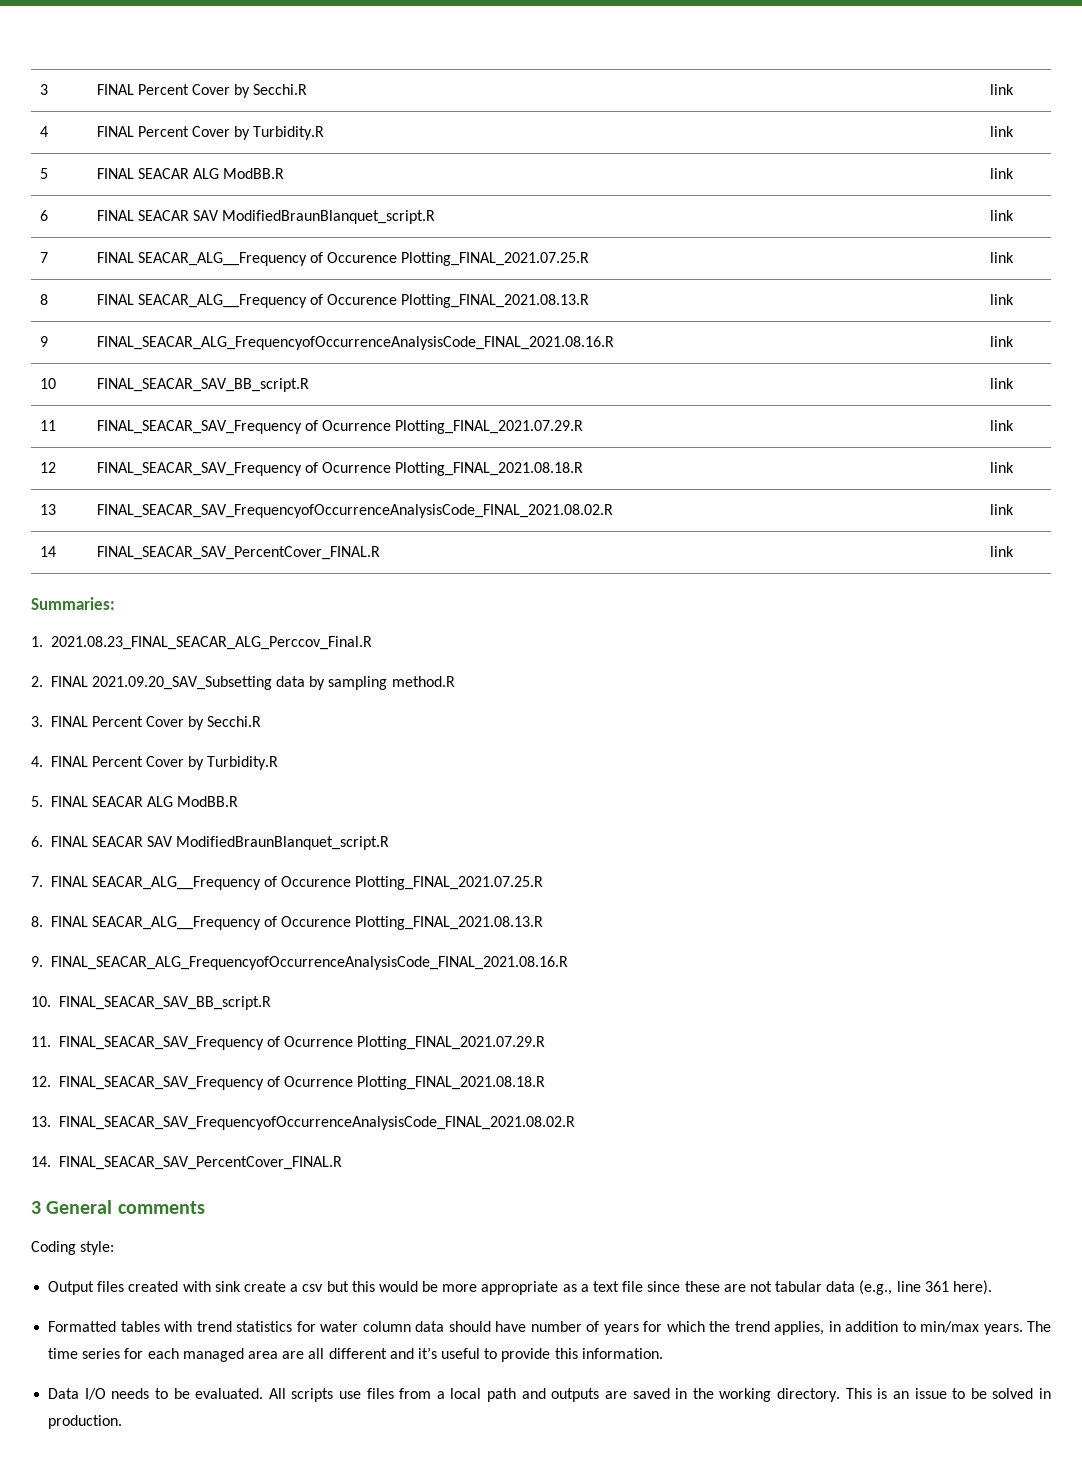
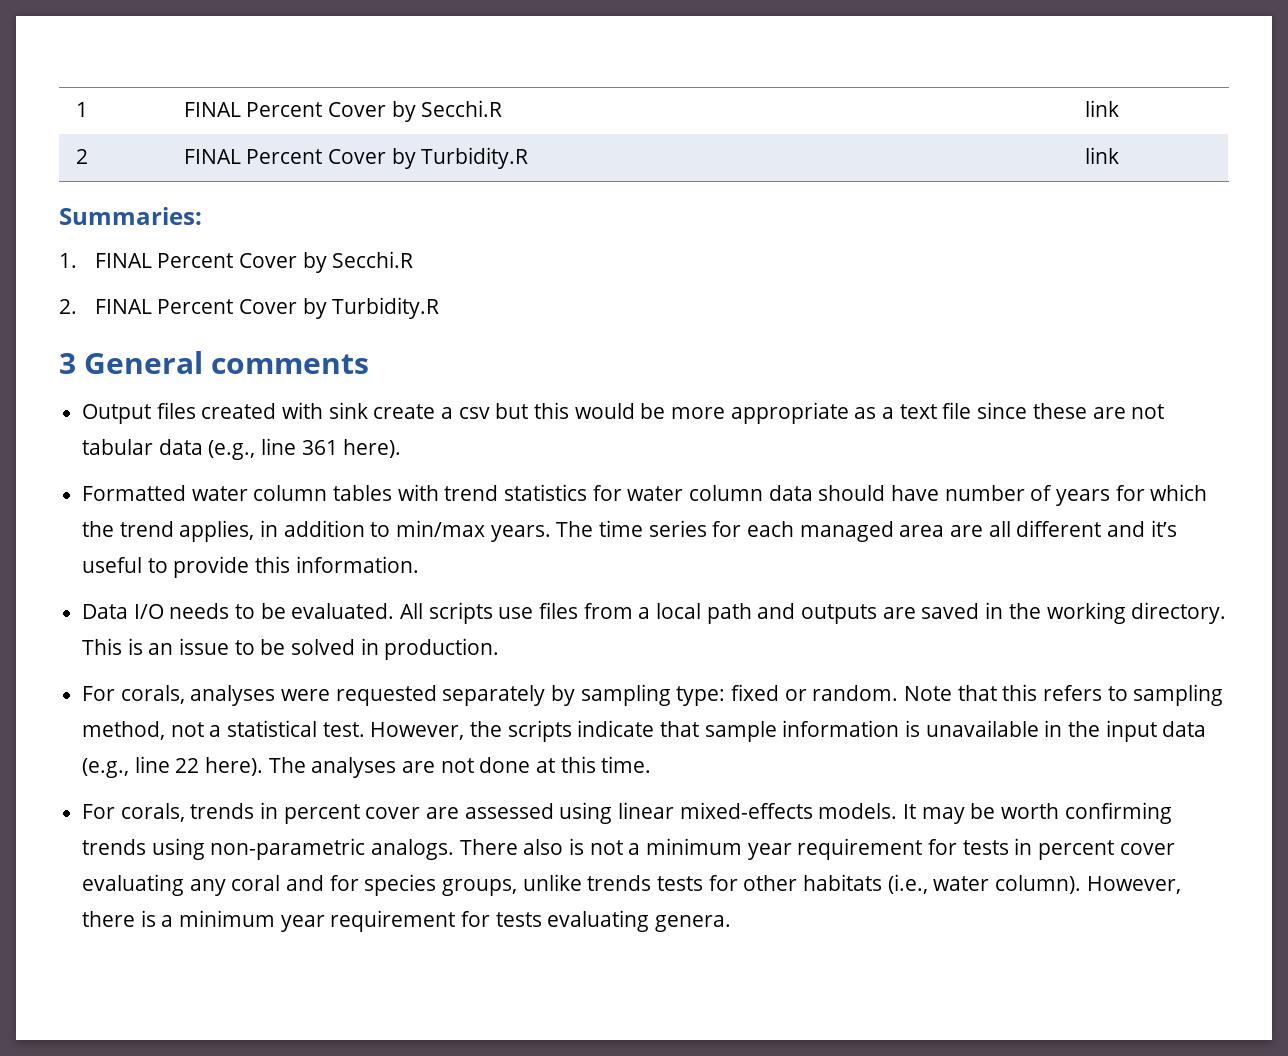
[39,84,48,95] 3 -> [75,102,88,117] 1
[39,126,48,137] 4 -> [75,149,88,164] 2
[39,168,48,179] [96,168,285,179] [989,168,1014,179] [39,210,48,221] [96,210,436,224] [989,210,1014,221] [39,252,48,263] [96,252,590,266] [989,252,1014,263] [39,294,48,305] [96,294,590,308] [989,294,1014,305] [39,336,48,347] [96,336,614,350] [989,336,1014,347] [39,378,56,389] [96,378,309,392] [989,378,1014,389] [39,420,56,431] [96,420,584,434] [989,420,1014,431] [39,462,56,473] [96,462,584,476] [989,462,1014,473] [39,504,56,515] [96,504,613,518] [989,504,1014,515] [39,546,56,557] [96,546,380,560] [989,546,1014,557] [31,597,115,610] [31,636,372,650] [31,676,455,690] [31,716,43,727] // 5 | FINAL SEACAR ALG ModBB.R | link // 6 | FINAL SEACAR SAV ModifiedBraunBlanquet_script.R | link // 7 | FINAL SEACAR_ALG__Frequency of Occurence Plotting_FINAL_2021.07.25.R | link // 8 | FINAL SEACAR_ALG__Frequency of Occurence Plotting_FINAL_2021.08.13.R | link // 9 | FINAL_SEACAR_ALG_FrequencyofOccurrenceAnalysisCode_FINAL_2021.08.16.R | link // 10 | FINAL_SEACAR_SAV_BB_script.R | link // 11 | FINAL_SEACAR_SAV_Frequency of Ocurrence Plotting_FINAL_2021.07.29.R | link // 12 | FINAL_SEACAR_SAV_Frequency of Ocurrence Plotting_FINAL_2021.08.18.R | link // 13 | FINAL_SEACAR_SAV_FrequencyofOccurrenceAnalysisCode_FINAL_2021.08.02.R | link // 14 | FINAL_SEACAR_SAV_PercentCover_FINAL.R | link // Summaries: // 1. 2021.08.23_FINAL_SEACAR_ALG_Perccov_Final.R // 2. FINAL 2021.09.20_SAV_Subsetting data by sampling method.R // 3. -> [59,207,202,225] [59,253,77,268] // Summaries: // 1.
[31,756,279,770] [31,796,239,807] [31,836,390,850] [31,876,544,890] [31,916,544,930] [31,956,568,970] [31,996,271,1010] [31,1036,546,1050] [31,1076,546,1090] [31,1116,575,1130] [31,1156,342,1170] 4. FINAL Percent Cover by Turbidity.R // 5. FINAL SEACAR ALG ModBB.R // 6. FINAL SEACAR SAV ModifiedBraunBlanquet_script.R // 7. FINAL SEACAR_ALG__Frequency of Occurence Plotting_FINAL_2021.07.25.R // 8. FINAL SEACAR_ALG__Frequency of Occurence Plotting_FINAL_2021.08.13.R // 9. FINAL_SEACAR_ALG_FrequencyofOccurrenceAnalysisCode_FINAL_2021.08.16.R // 10. FINAL_SEACAR_SAV_BB_script.R // 11. FINAL_SEACAR_SAV_Frequency of Ocurrence Plotting_FINAL_2021.07.29.R // 12. FINAL_SEACAR_SAV_Frequency of Ocurrence Plotting_FINAL_2021.08.18.R // 13. FINAL_SEACAR_SAV_FrequencyofOccurrenceAnalysisCode_FINAL_2021.08.02.R // 14. FINAL_SEACAR_SAV_PercentCover_FINAL.R -> [59,297,440,319] 2. FINAL Percent Cover by Turbidity.R
[31,1241,115,1255] // Coding style: -> (369, 364) none
(117, 1326) none -> [191,485,328,501] water column
(123, 1422) none -> [82,684,1224,706] [82,720,1207,742] [82,756,652,778] [82,802,1172,824] [82,838,1175,860] [82,874,1181,896] [82,910,732,932] // For corals, analyses were requested separately by sampling type: fixed or random. Note that this refers to sampling method, not a statistical test. However, the scripts indicate that sample information is unavailable in the input data (e.g., line 22 here). The analyses are not done at this time. // For corals, trends in percent cover are assessed using linear mixed-effects models. It may be worth confirming trends using non-parametric analogs. There also is not a minimum year requirement for tests in percent cover evaluating any coral and for species groups, unlike trends tests for other habitats (i.e., water column). However, there is a minimum year requirement for tests evaluating genera.

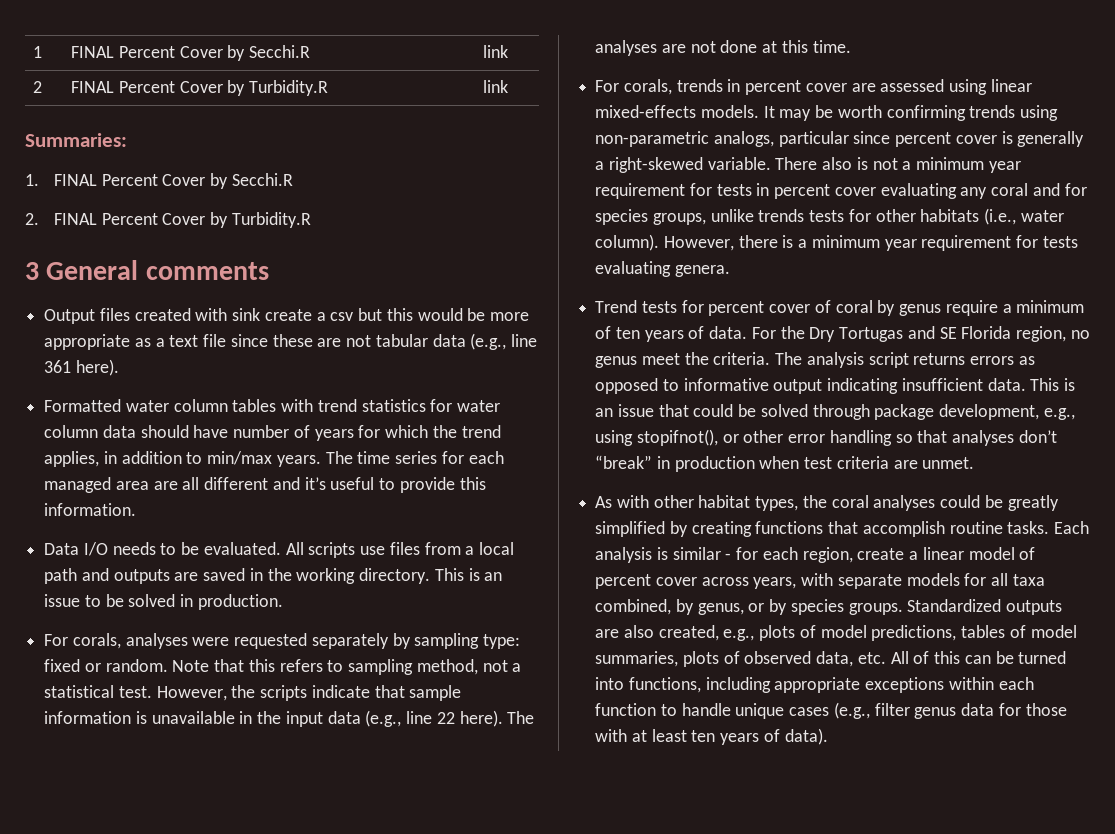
[371,839,455,860] analogs. -> [713,131,1085,147] [595,157,771,173] analogs, particular since percent cover is generally a right-skewed variable.
(732, 923) none -> [595,300,1085,316] [595,326,1090,342] [595,352,1035,368] [595,378,1076,394] [595,404,1075,420] [595,429,1057,446] [595,455,975,472] [595,495,1059,511] [595,521,1090,537] [595,547,1036,563] [595,573,1045,589] [595,599,1063,615] [595,625,1077,641] [595,651,1067,667] [595,677,1034,693] [595,702,1067,719] [595,728,828,745] // Trend tests for percent cover of coral by genus require a minimum of ten years of data. For the Dry Tortugas and SE Florida region, no genus meet the criteria. The analysis script returns errors as opposed to informative output indicating insufficient data. This is an issue that could be solved through package development, e.g., using stopifnot(), or other error handling so that analyses don’t “break” in production when test criteria are unmet. // As with other habitat types, the coral analyses could be greatly simplified by creating functions that accomplish routine tasks. Each analysis is similar - for each region, create a linear model of percent cover across years, with separate models for all taxa combined, by genus, or by species groups. Standardized outputs are also created, e.g., plots of model predictions, tables of model summaries, plots of observed data, etc. All of this can be turned into functions, including appropriate exceptions within each function to handle unique cases (e.g., filter genus data for those with at least ten years of data).

